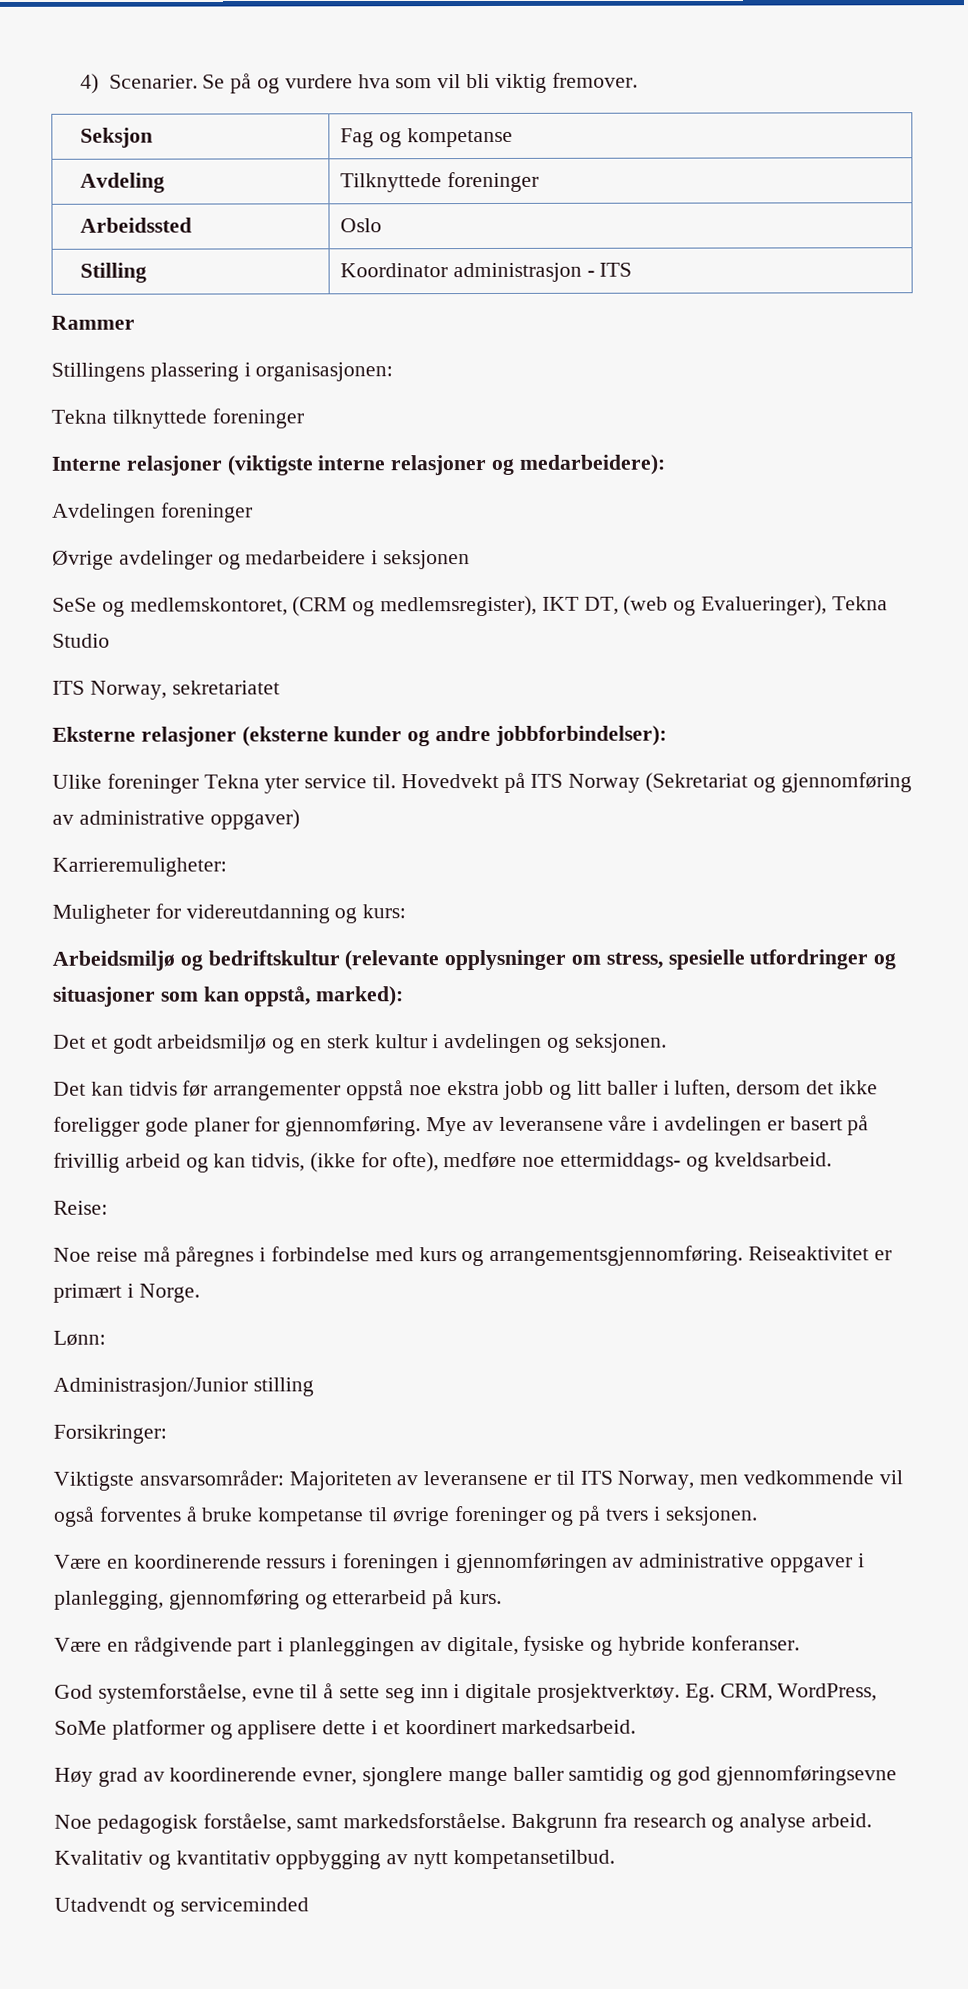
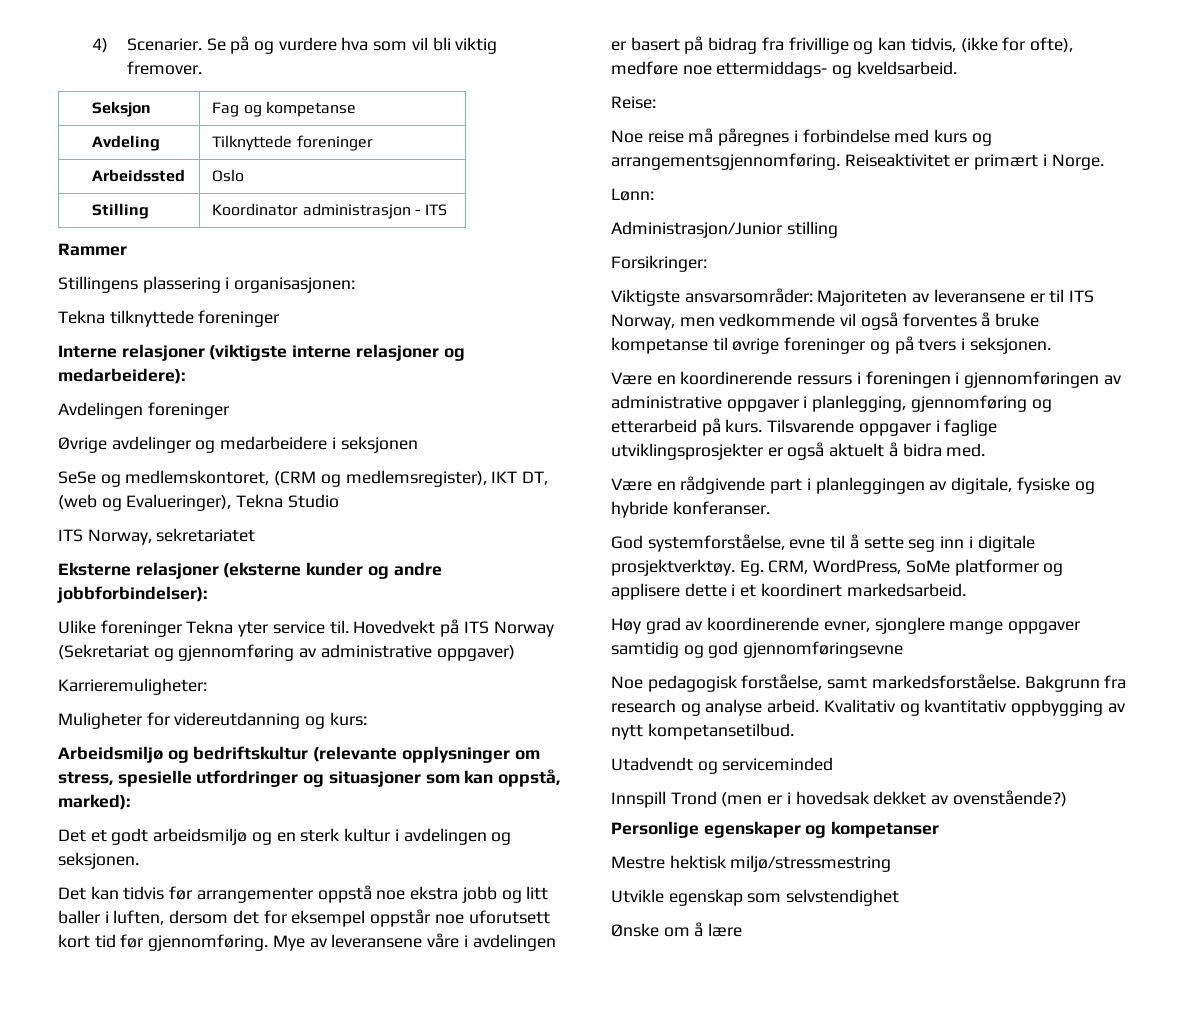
[838,1080,878,1095] [53,1116,281,1137] ikke foreligger gode planer for -> [263,909,550,927] [58,934,144,948] for eksempel oppstår noe uforutsett kort tid før
[53,1152,181,1173] frivillig arbeid -> [708,37,849,54] bidrag fra frivillige
(503, 1597) none -> [767,419,998,436] [611,442,986,460] Tilsvarende oppgaver i faglige utviklingsprosjekter er også aktuelt å bidra med.
[512,1766,564,1781] baller -> [1008,621,1081,634] oppgaver
(309, 1904) none -> [611,790,1067,808] [611,821,940,838] [611,855,892,872] [611,889,900,906] [611,922,743,937] // Innspill Trond (men er i hovedsak dekket av ovenstående?) // Personlige egenskaper og kompetanser // Mestre hektisk miljø/stressmestring // Utvikle egenskap som selvstendighet // Ønske om å lære

